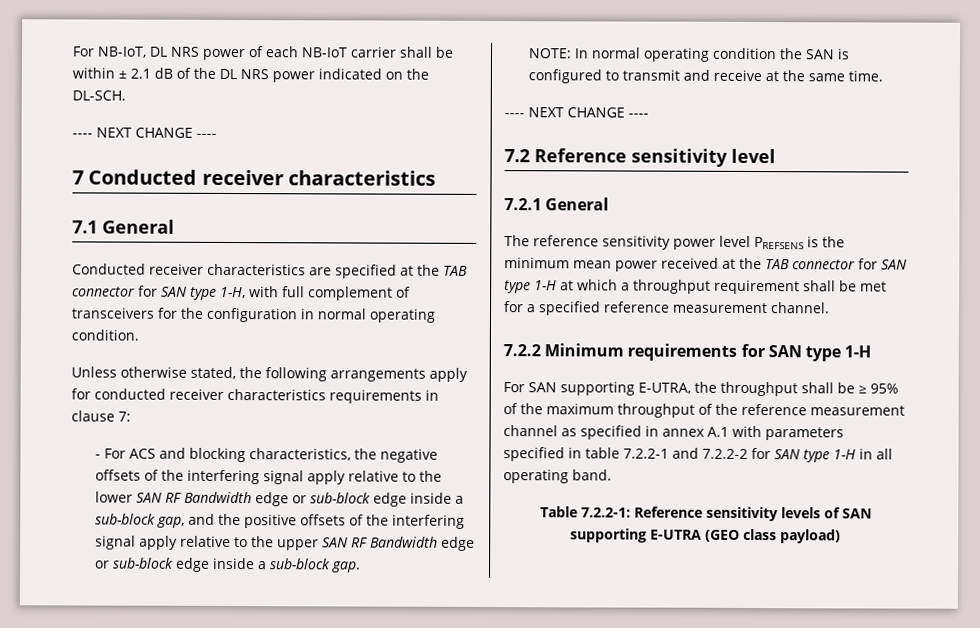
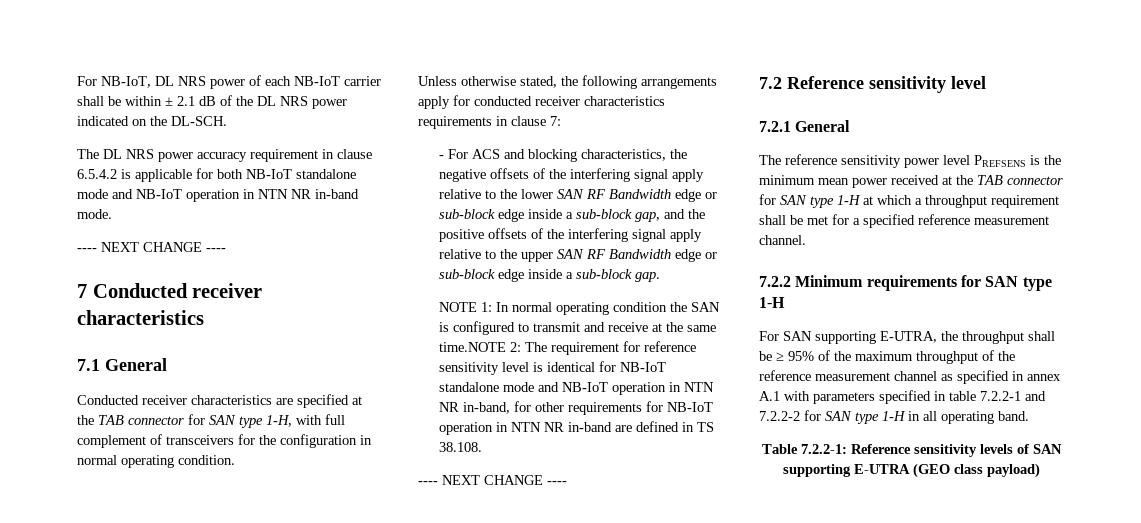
(126, 95) none -> [77,149,372,162] [77,168,356,182] [77,189,359,202] [77,209,112,219] // The DL NRS power accuracy requirement in clause 6.5.4.2 is applicable for both NB-IoT standalone mode and NB-IoT operation in NTN NR in-band mode.
[527,48,572,59] NOTE: -> [438,302,492,312] NOTE 1:
[847,70,883,82] time. -> [438,341,696,355] [438,361,666,375] [438,382,714,395] [438,401,713,415] [438,421,714,435] [438,442,482,452] time.NOTE 2: The requirement for reference sensitivity level is identical for NB-IoT standalone mode and NB-IoT operation in NTN NR in-band, for other requirements for NB-IoT operation in NTN NR in-band are defined in TS 38.108.

